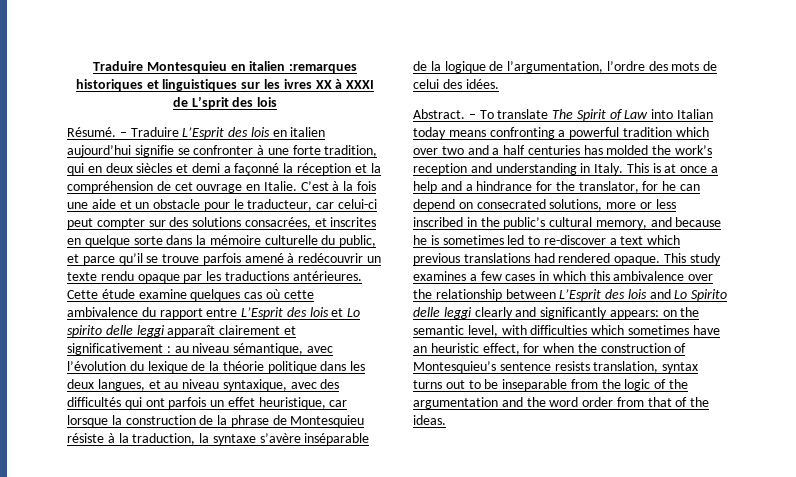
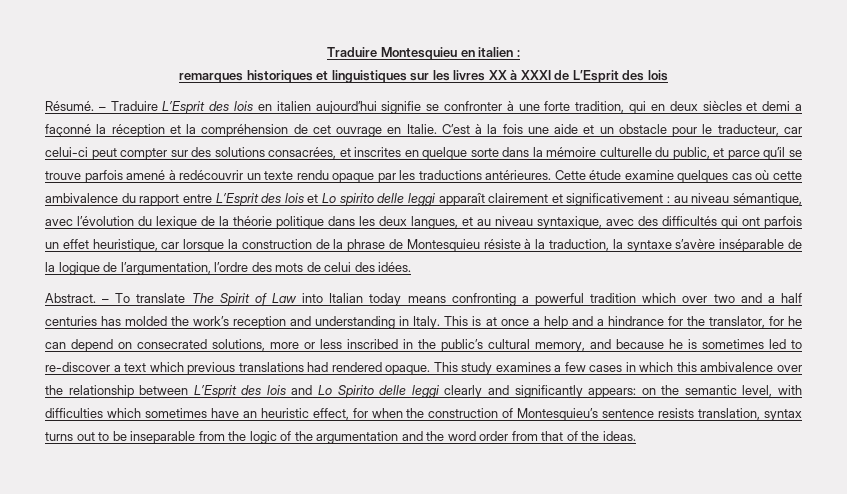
[289,64,358,73] :remarques -> [516,50,520,57] [179,73,244,83] : // remarques
[283,79,312,89] ivres -> [453,70,486,81] livres
[191,96,229,109] L’sprit -> [572,70,619,83] L’Esprit

